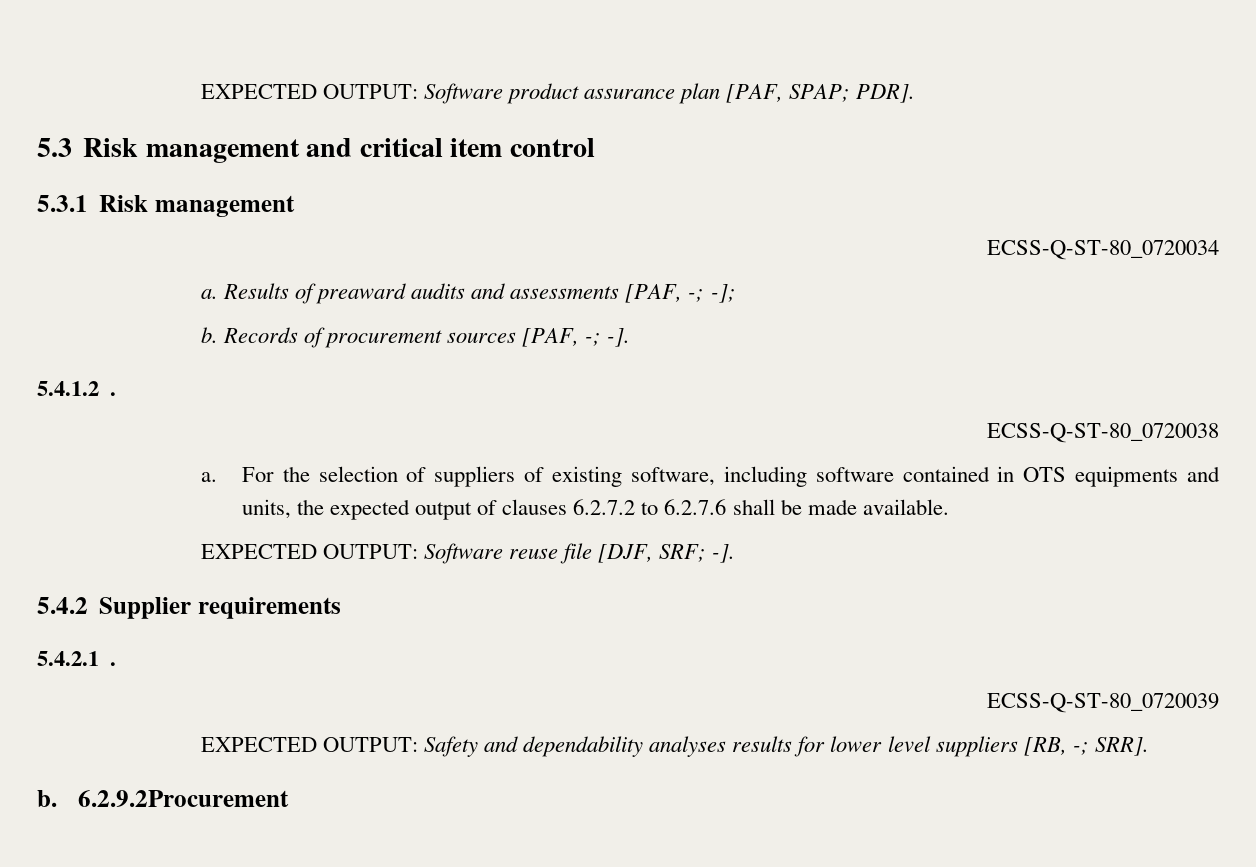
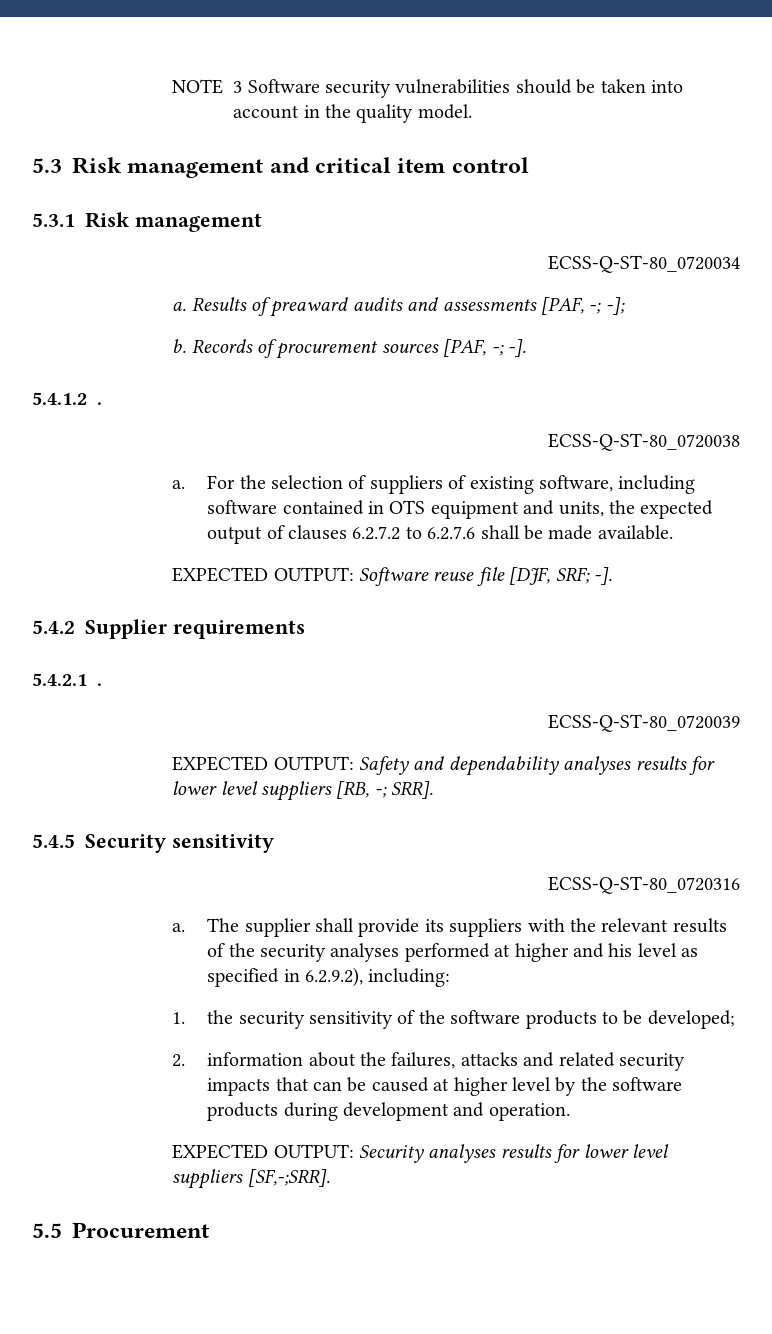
[200,83,916,104] EXPECTED OUTPUT: Software product assurance plan [PAF, SPAP; PDR]. -> [172,79,683,98] [233,104,472,123] NOTE 3 Software security vulnerabilities should be taken into account in the quality model.
[1075,466,1179,487] equipments -> [430,501,519,519] equipment
[37,790,289,807] b. 6.2.9.2Procurement -> [32,834,274,853] [548,876,740,894] [172,918,727,937] [207,943,699,962] [207,967,451,987] [172,1010,735,1029] [172,1052,685,1071] [207,1077,683,1096] [207,1102,570,1121] [172,1144,669,1163] [172,1169,330,1189] [32,1222,210,1238] 5.4.5 Security sensitivity // ECSS-Q-ST-80_0720316 // a. The supplier shall provide its suppliers with the relevant results of the security analyses performed at higher and his level as specified in 6.2.9.2), including: // 1. the security sensitivity of the software products to be developed; // 2. information about the failures, attacks and related security impacts that can be caused at higher level by the software products during development and operation. // EXPECTED OUTPUT: Security analyses results for lower level suppliers [SF,-;SRR]. // 5.5 Procurement

